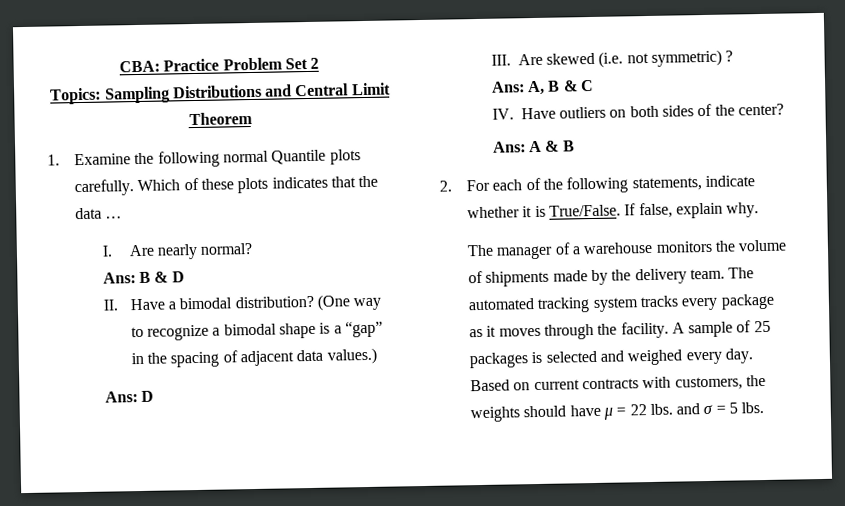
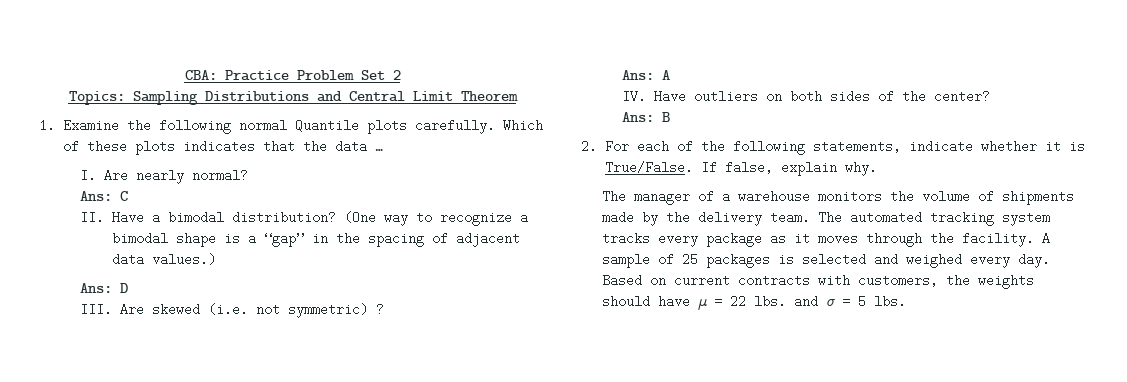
[139,271,185,283] B & D -> [120,191,129,201] C
[527,79,595,96] A, B & C -> [662,70,671,80] A
[529,140,560,153] A & -> (655, 117) none

